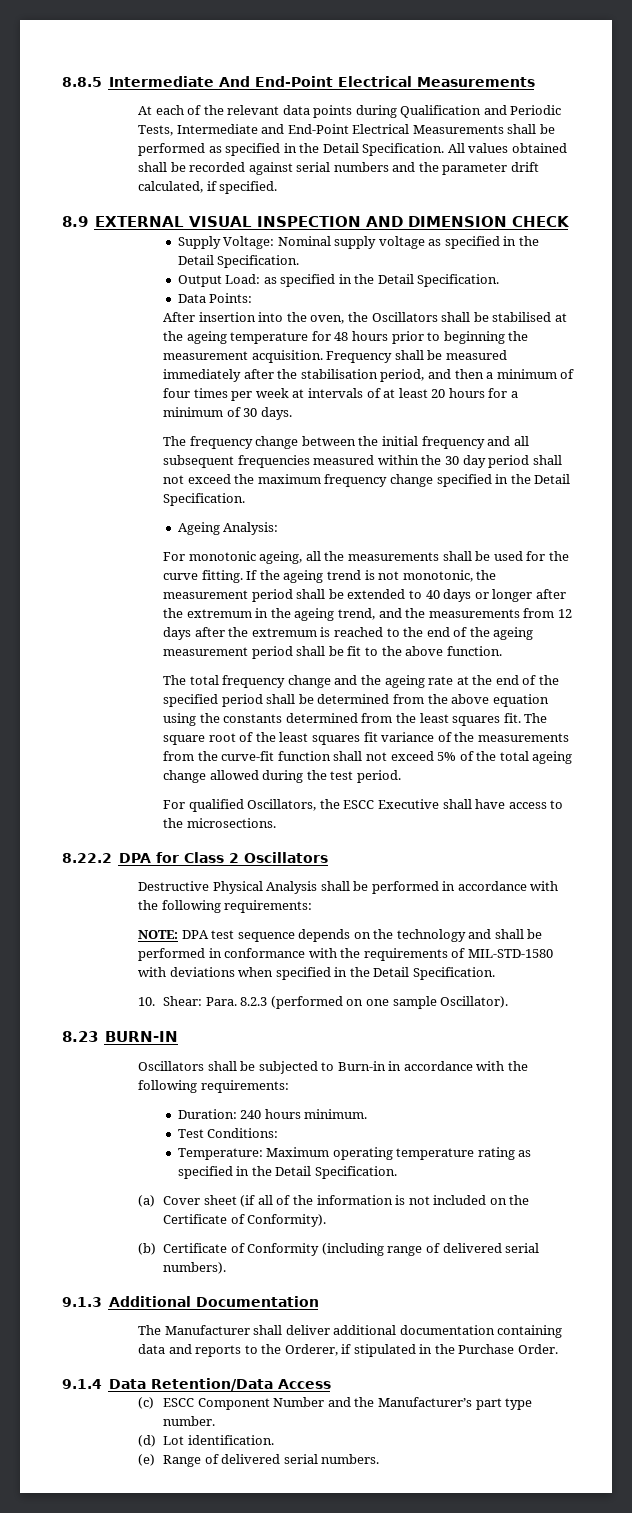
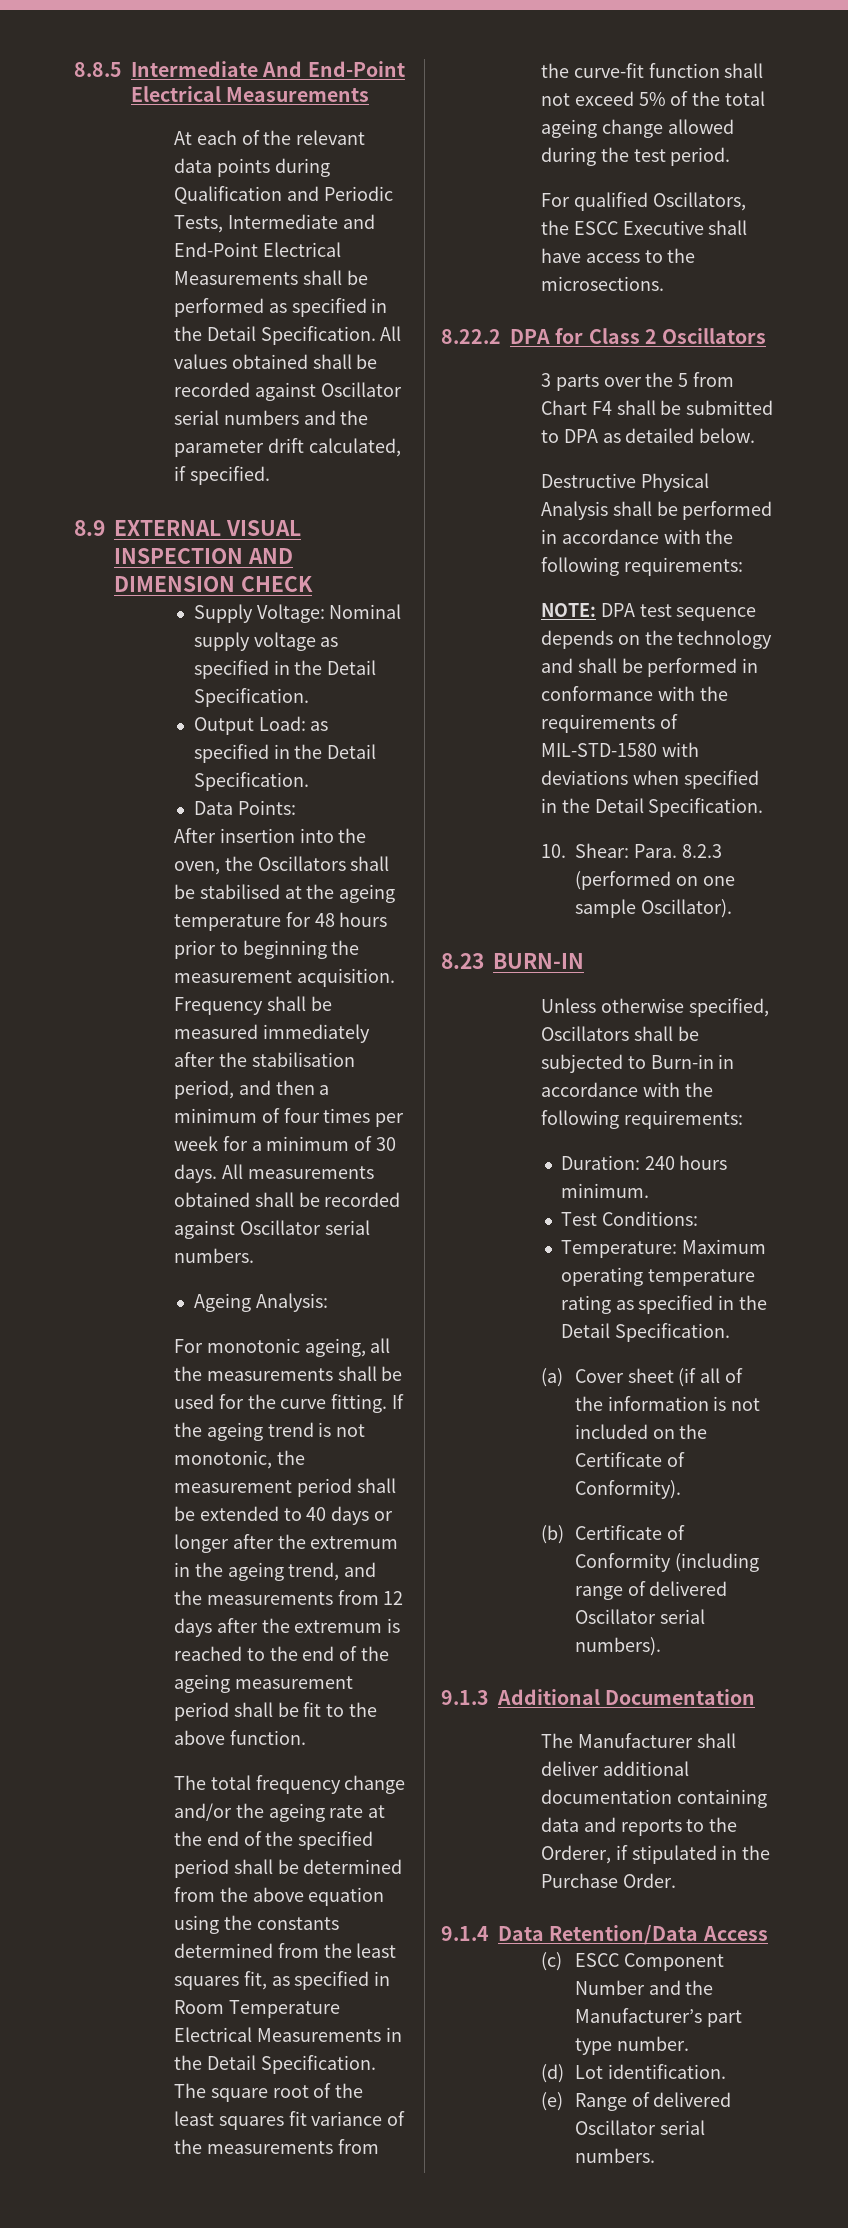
(293, 168) none -> [320,382,402,397] Oscillator
[292,388,485,398] at intervals of at least 20 hours -> (218, 1143) none
[163,436,529,449] [163,455,562,468] [163,474,571,487] [163,493,246,506] // The frequency change between the initial frequency and all subsequent frequencies measured within the 30 day period shall not exceed the maximum frequency change specified in the Detail Specification. -> [221,1164,374,1179] [173,1192,401,1207] [173,1220,370,1239] [173,1248,254,1263] All measurements obtained shall be recorded against Oscillator serial numbers.
[334,675,358,685] and -> [173,1803,232,1821] and/or
[503,713,521,723] fit. -> [243,1971,391,1990] [173,2000,340,2018] [173,2027,402,2042] [173,2055,376,2074] fit, as specified in Room Temperature Electrical Measurements in the Detail Specification.
(329, 857) none -> [540,372,735,391] [540,400,774,415] [540,428,756,443] // 3 parts over the 5 from Chart F4 shall be submitted to DPA as detailed below.
(178, 1036) none -> [540,998,769,1017] Unless otherwise specified,
(502, 1248) none -> [574,1609,656,1624] Oscillator
(281, 1459) none -> [574,2120,656,2135] Oscillator

